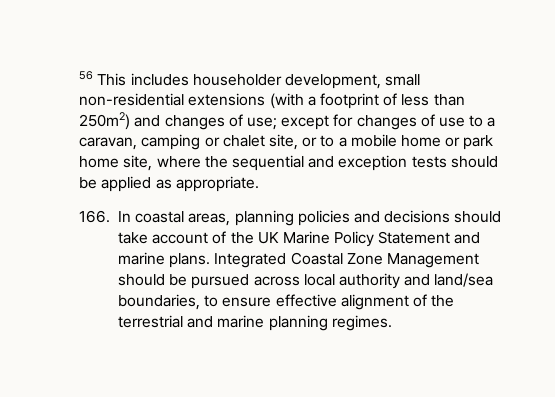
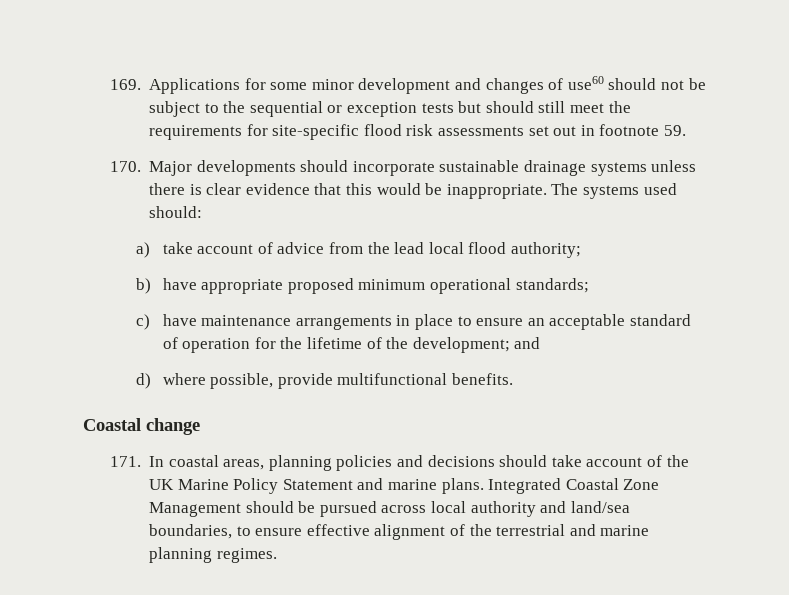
[79,71,421,89] [79,93,465,109] [79,112,496,130] [79,134,494,150] [79,155,201,171] 56 This includes householder development, small non-residential extensions (with a footprint of less than 250m2) and changes of use; except for changes of use to a caravan, camping or chalet site, or to a mobile home or park home site, where -> [109,76,706,94] [149,101,219,117] 169. Applications for some minor development and changes of use60 should not be subject to
[308,156,335,168] and -> [327,105,343,113] or
[450,156,498,168] [79,176,259,192] [79,210,111,223] should be applied as appropriate. // 166. -> [458,101,631,113] [149,124,686,140] [109,160,697,176] [149,183,677,199] [149,206,203,218] [136,242,581,258] [136,278,589,294] [136,314,691,330] [162,337,541,353] [136,373,513,389] [83,418,200,435] [109,456,141,467] but should still meet the requirements for site-specific flood risk assessments set out in footnote 59. // 170. Major developments should incorporate sustainable drainage systems unless there is clear evidence that this would be inappropriate. The systems used should: // a) take account of advice from the lead local flood authority; // b) have appropriate proposed minimum operational standards; // c) have maintenance arrangements in place to ensure an acceptable standard of operation for the lifetime of the development; and // d) where possible, provide multifunctional benefits. // Coastal change // 171.

